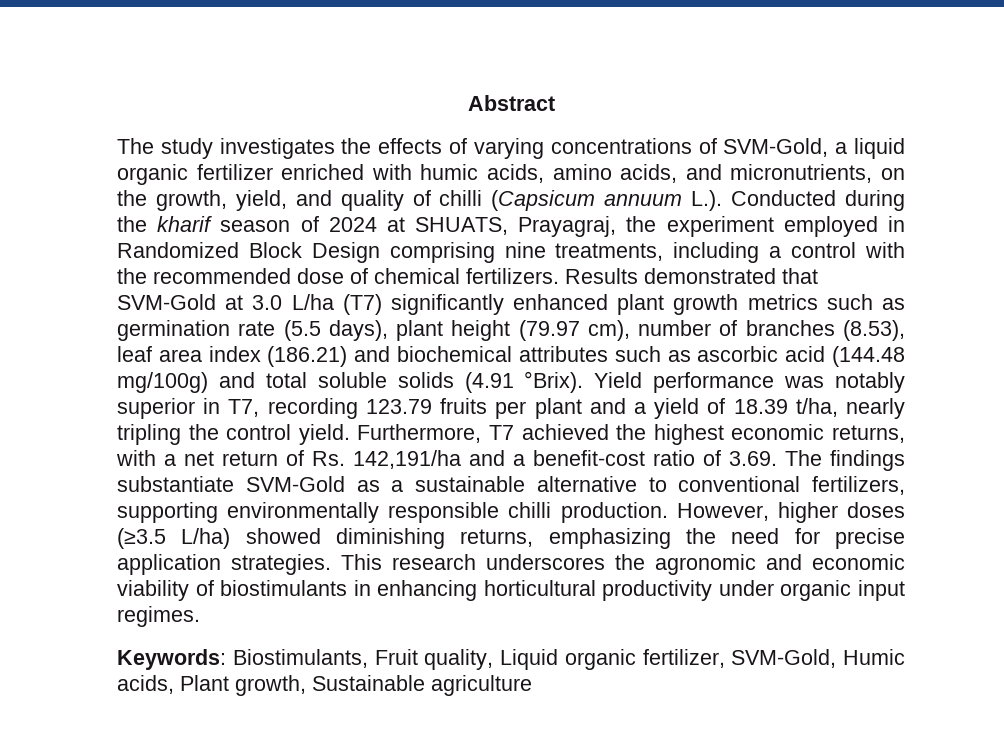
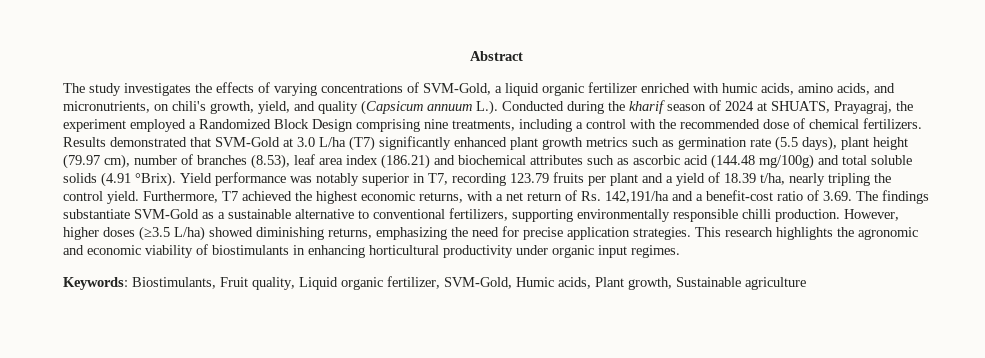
[117,190,147,206] the -> [172,101,206,111] chili's
[412,190,483,206] of chilli -> (358, 107) none
[887,216,905,232] in -> [189,122,196,129] a
[486,554,605,570] underscores -> [776,227,833,240] highlights

